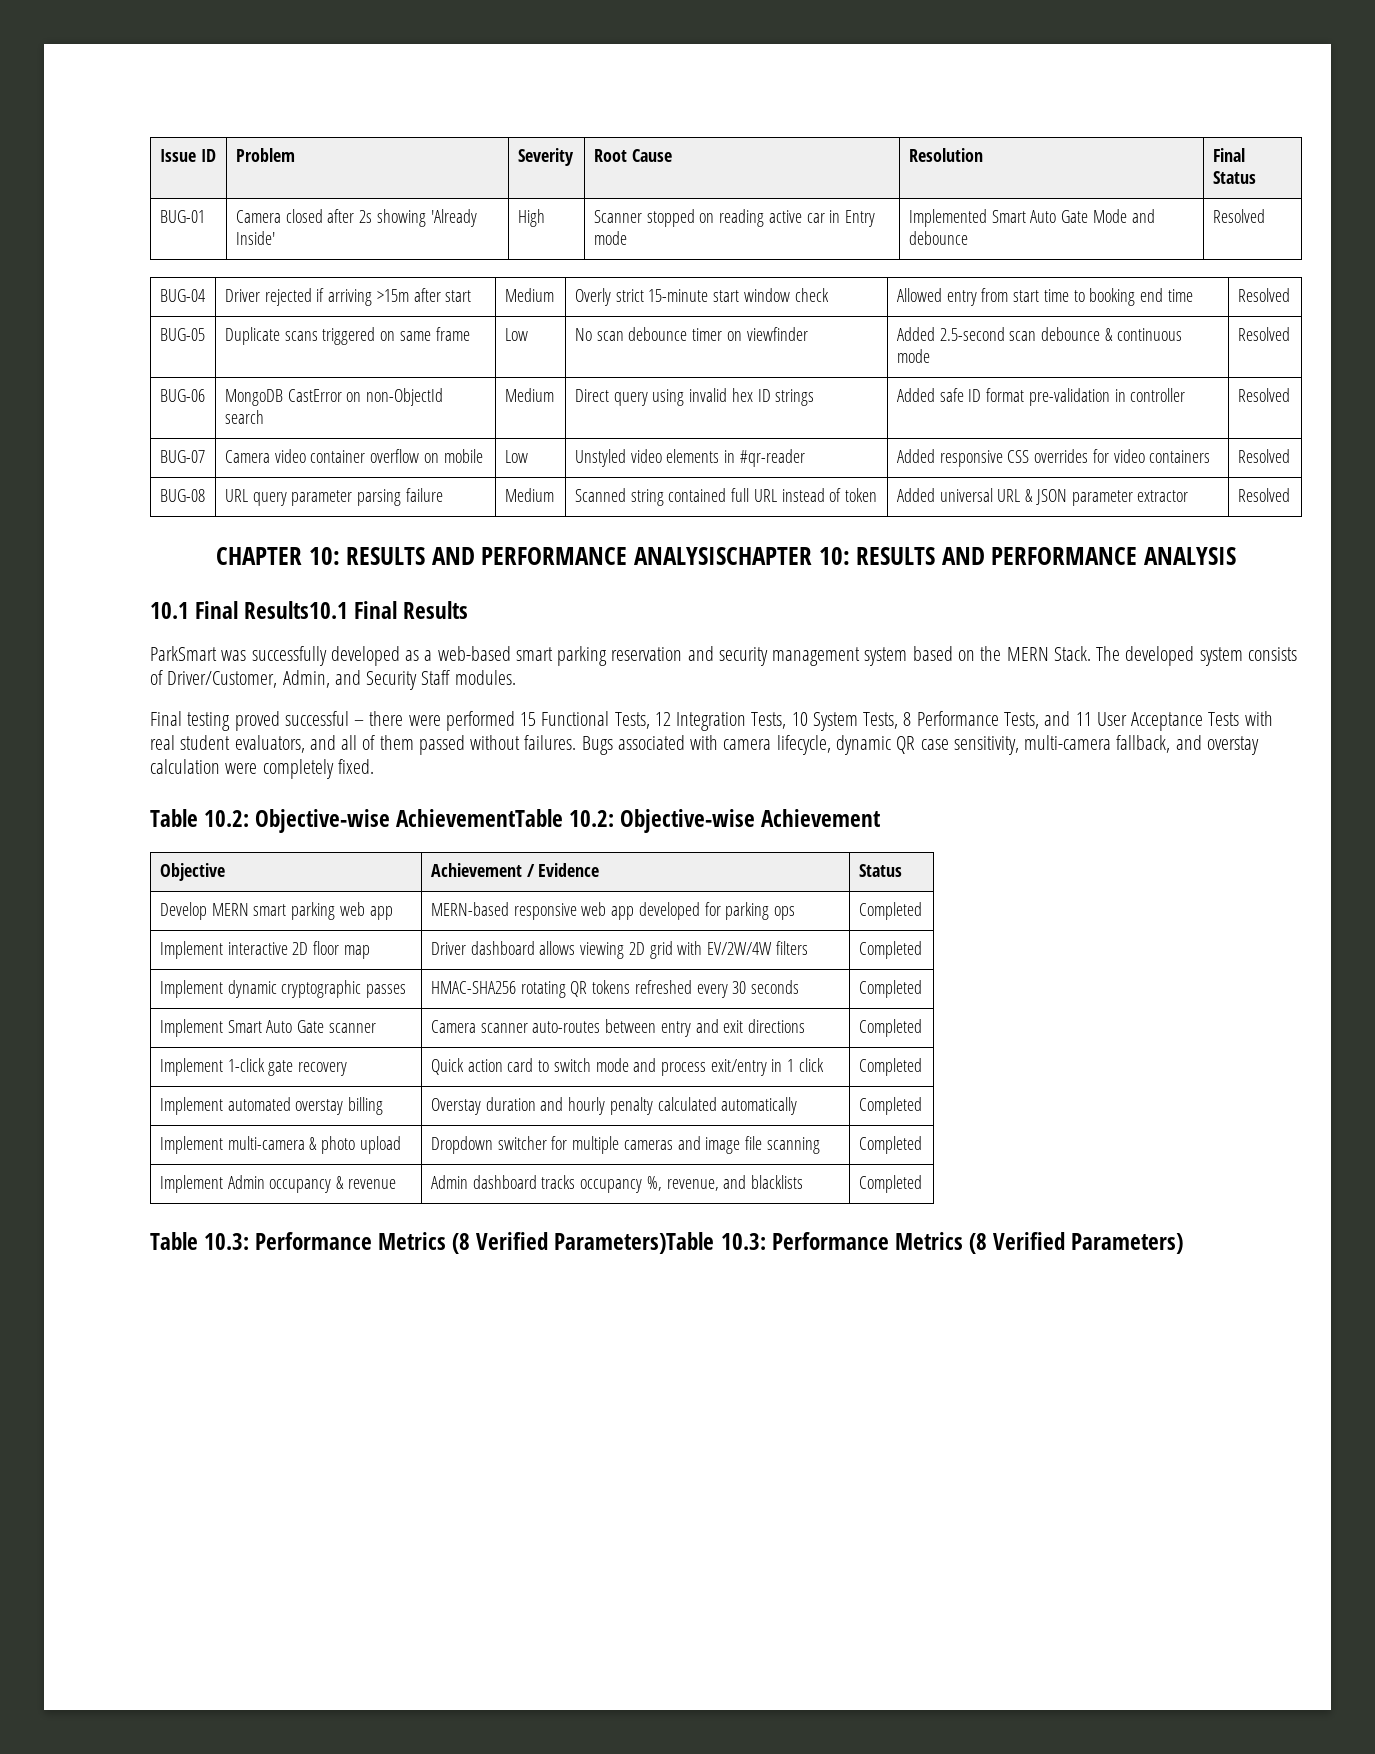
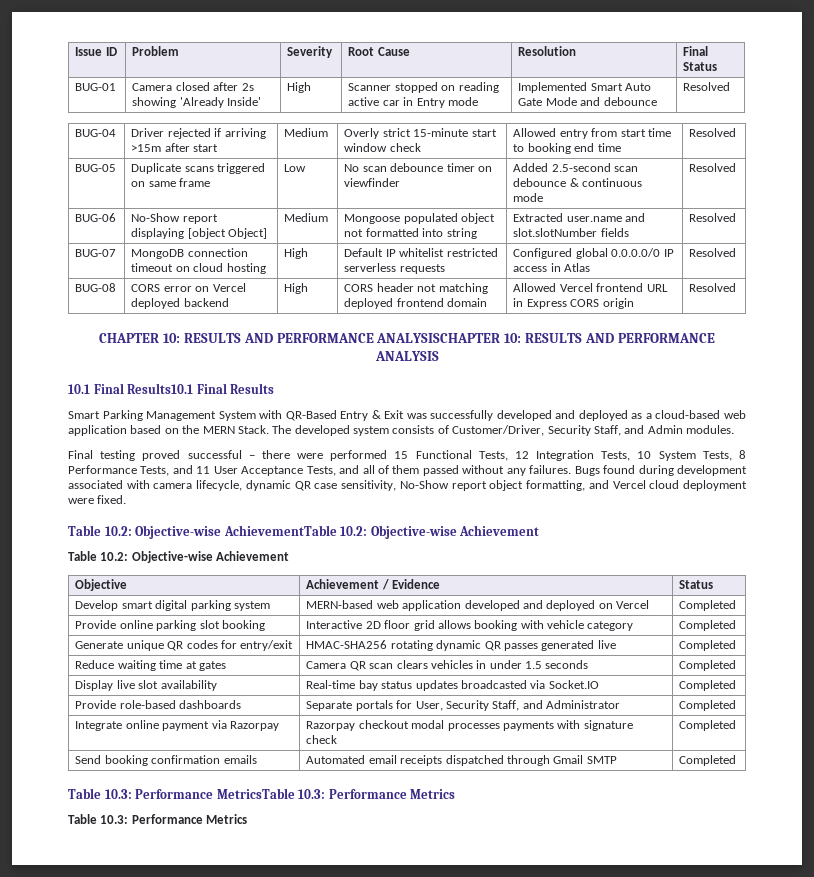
[224,388,444,406] [224,410,264,424] [504,388,554,402] [574,388,815,406] [896,388,1186,406] [1237,388,1290,402] [159,450,205,463] [224,449,483,463] [504,450,528,463] [574,449,805,467] [896,449,1211,467] [1237,449,1290,463] [159,489,205,502] [224,488,443,506] [504,488,554,502] [574,488,878,506] [896,488,1189,506] MongoDB CastError on non-ObjectId search | Medium | Direct query using invalid hex ID strings | Added safe ID format pre-validation in controller | Resolved // BUG-07 | Camera video container overflow on mobile | Low | Unstyled video elements in #qr-reader | Added responsive CSS overrides for video containers | Resolved // BUG-08 | URL query parameter parsing failure | Medium | Scanned string contained full URL instead of token | Added universal URL & JSON parameter extractor -> [131,213,218,224] [131,228,268,239] [284,213,329,222] [344,213,496,224] [344,228,477,239] [513,213,646,222] [513,228,629,237] [689,213,737,222] [75,249,117,257] [131,248,248,259] [131,263,266,274] [284,248,309,259] [344,248,498,257] [344,263,445,274] [513,248,674,259] [513,263,591,272] [689,248,737,257] [75,283,117,292] [131,283,246,292] [131,298,229,309] [284,283,309,294] [344,283,488,294] [344,298,488,309] [513,283,668,292] [513,298,634,309] No-Show report displaying [object Object] | Medium | Mongoose populated object not formatted into string | Extracted user.name and slot.slotNumber fields | Resolved // BUG-07 | MongoDB connection timeout on cloud hosting | High | Default IP whitelist restricted serverless requests | Configured global 0.0.0.0/0 IP access in Atlas | Resolved // BUG-08 | CORS error on Vercel deployed backend | High | CORS header not matching deployed frontend domain | Allowed Vercel frontend URL in Express CORS origin
[150,646,908,666] ParkSmart was successfully developed as a web-based smart parking reservation and security management system -> [68,410,746,421] [68,425,127,436] Smart Parking Management System with QR-Based Entry & Exit was successfully developed and deployed as a cloud-based web application
[167,670,451,690] Driver/Customer, Admin, and Security Staff -> [452,425,683,436] Customer/Driver, Security Staff, and Admin
[1208,711,1273,726] [150,735,305,753] Tests with real student evaluators, -> [306,466,336,476] Tests,
(521, 742) none -> [506,468,526,476] any
(613, 745) none -> [603,465,748,476] found during development
[1024,735,1259,755] [150,759,334,779] multi-camera fallback, and overstay calculation were completely -> [399,480,748,491] [68,498,94,504] No-Show report object formatting, and Vercel cloud deployment were
(881, 818) none -> [68,551,290,563] // Table 10.2: Objective-wise Achievement
[211,902,393,920] [430,902,796,920] [858,902,922,920] [159,941,370,959] [430,941,808,959] [858,941,922,959] [159,980,407,998] [430,980,800,998] [858,980,922,998] [159,1019,376,1037] [430,1019,806,1037] [858,1019,922,1037] [159,1058,348,1076] [430,1058,824,1076] [858,1058,922,1076] [159,1097,384,1115] [430,1097,798,1115] [858,1097,922,1115] [159,1136,401,1154] [430,1136,820,1154] [858,1136,922,1154] [159,1175,396,1193] [430,1175,804,1193] MERN smart parking web app | MERN-based responsive web app developed for parking ops | Completed // Implement interactive 2D floor map | Driver dashboard allows viewing 2D grid with EV/2W/4W filters | Completed // Implement dynamic cryptographic passes | HMAC-SHA256 rotating QR tokens refreshed every 30 seconds | Completed // Implement Smart Auto Gate scanner | Camera scanner auto-routes between entry and exit directions | Completed // Implement 1-click gate recovery | Quick action card to switch mode and process exit/entry in 1 click | Completed // Implement automated overstay billing | Overstay duration and hourly penalty calculated automatically | Completed // Implement multi-camera & photo upload | Dropdown switcher for multiple cameras and image file scanning | Completed // Implement Admin occupancy & revenue | Admin dashboard tracks occupancy %, revenue, and blacklists -> [121,600,270,611] [306,600,650,611] [679,600,737,611] [75,620,265,631] [306,620,634,631] [679,620,737,631] [75,640,294,651] [306,640,616,651] [679,640,737,651] [75,660,226,671] [306,660,589,671] [679,660,737,671] [75,680,217,691] [306,680,599,691] [679,680,737,691] [75,700,242,709] [306,700,621,711] [679,700,737,711] [75,720,279,731] [306,720,633,731] [306,735,338,744] [679,720,737,731] [75,755,257,766] [306,755,617,766] smart digital parking system | MERN-based web application developed and deployed on Vercel | Completed // Provide online parking slot booking | Interactive 2D floor grid allows booking with vehicle category | Completed // Generate unique QR codes for entry/exit | HMAC-SHA256 rotating dynamic QR passes generated live | Completed // Reduce waiting time at gates | Camera QR scan clears vehicles in under 1.5 seconds | Completed // Display live slot availability | Real-time bay status updates broadcasted via Socket.IO | Completed // Provide role-based dashboards | Separate portals for User, Security Staff, and Administrator | Completed // Integrate online payment via Razorpay | Razorpay checkout modal processes payments with signature check | Completed // Send booking confirmation emails | Automated email receipts dispatched through Gmail SMTP
[378,1232,1183,1254] Metrics (8 Verified Parameters)Table 10.3: Performance Metrics (8 Verified Parameters) -> [216,788,456,799] [68,814,248,824] MetricsTable 10.3: Performance Metrics // Table 10.3: Performance Metrics

